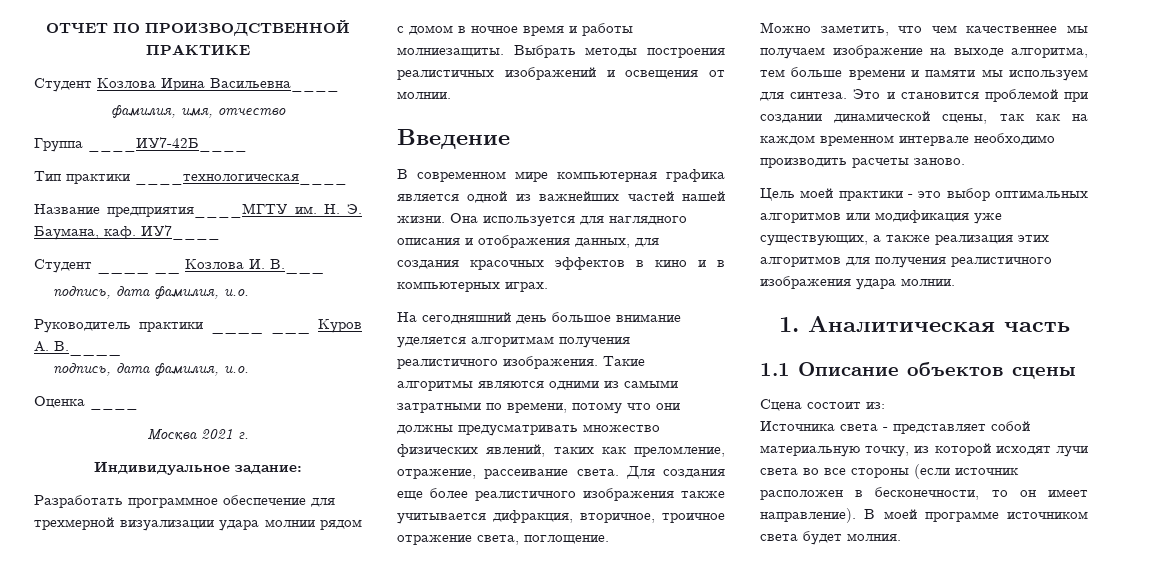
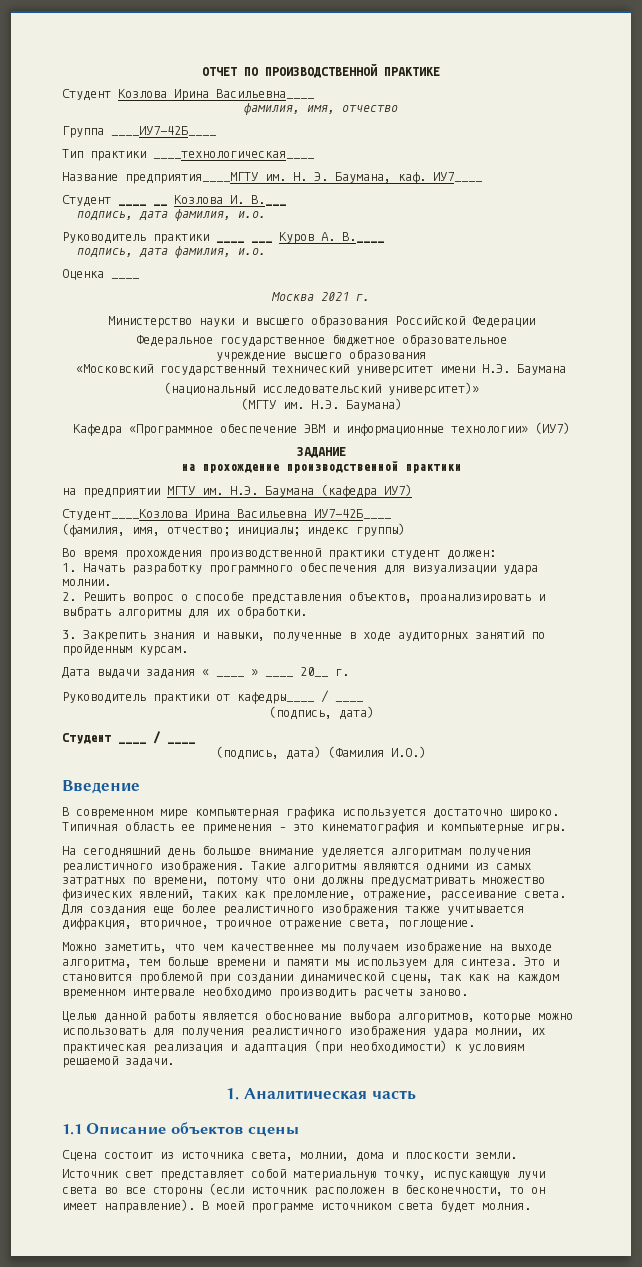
[94,461,302,475] [34,495,335,508] [34,517,362,531] [397,23,633,36] [397,45,725,58] [397,67,725,80] [397,91,451,99] Индивидуальное задание: // Разработать программное обеспечение для трехмерной визуализации удара молнии рядом с домом в ночное время и работы молниезащиты. Выбрать методы построения реалистичных изображений и освещения от молнии. -> [107,315,535,328] [135,334,507,347] [216,349,426,362] [76,364,566,376] [163,382,479,396] [240,398,402,411] [72,422,570,436] [296,447,346,458] [181,461,461,473] [62,484,412,498] [62,509,391,521] [62,523,405,537] [62,548,496,560] [62,562,538,575] [62,579,111,586] [62,591,545,604] [62,606,307,619] [62,630,545,642] [62,644,188,656] [62,667,209,679] [216,676,244,677] [251,669,258,676] [265,667,349,677] [62,690,363,704] [268,706,374,720] [62,731,195,744] [216,746,426,760] Министерство науки и высшего образования Российской Федерации // Федеральное государственное бюджетное образовательное // учреждение высшего образования // «Московский государственный технический университет имени Н.Э. Баумана // (национальный исследовательский университет)» // (МГТУ им. Н.Э. Баумана) // Кафедра «Программное обеспечение ЭВМ и информационные технологии» (ИУ7) // ЗАДАНИЕ // на прохождение производственной практики // на предприятии МГТУ им. Н.Э. Баумана (кафедра ИУ7) // Студент____Козлова Ирина Васильевна ИУ7-42Б____ // (фамилия, имя, отчество; инициалы; индекс группы) // Во время прохождения производственной практики студент должен: // 1. Начать разработку программного обеспечения для визуализации удара молнии. // 2. Решить вопрос о способе представления объектов, проанализировать и выбрать алгоритмы для их обработки. // 3. Закрепить знания и навыки, полученные в ходе аудиторных занятий по пройденным курсам. // Дата выдачи задания « ____ » ____ 20__ г. // Руководитель практики от кафедры____ / ____ // (подпись, дата) // Студент ____ / ____ // (подпись, дата) (Фамилия И.О.)
[397,191,725,203] [397,213,687,227] [397,235,659,248] [397,257,725,270] [397,281,548,292] является одной из важнейших частей нашей жизни. Она используется для наглядного описания и отображения данных, для создания красочных эффектов в кино и в компьютерных играх. -> [342,809,559,819] [62,821,566,834] используется достаточно широко. Типичная область ее применения – это кинематография и компьютерные игры.
[624,380,678,388] [397,402,481,413] самыми затратными -> [496,863,531,870] [62,877,125,887] самых затратных
[760,188,1088,201] [760,210,1002,224] [760,235,1049,246] [760,256,841,267] Цель моей практики - это выбор оптимальных алгоритмов или модификация уже существующих, а также реализация этих алгоритмов -> [62,1010,573,1023] [62,1028,146,1035] Целью данной работы является обоснование выбора алгоритмов, которые можно использовать
[901,278,955,286] молнии. -> [475,1028,545,1037] [62,1040,524,1054] [62,1056,174,1068] молнии, их практическая реализация и адаптация (при необходимости) к условиям решаемой задачи.
[866,402,885,409] [760,421,888,431] из: // Источника света - -> [160,1152,517,1162] [62,1169,153,1178] из источника света, молнии, дома и плоскости земли. // Источник свет
[914,443,1051,456] из которой исходят -> [433,1171,510,1180] испускающую

